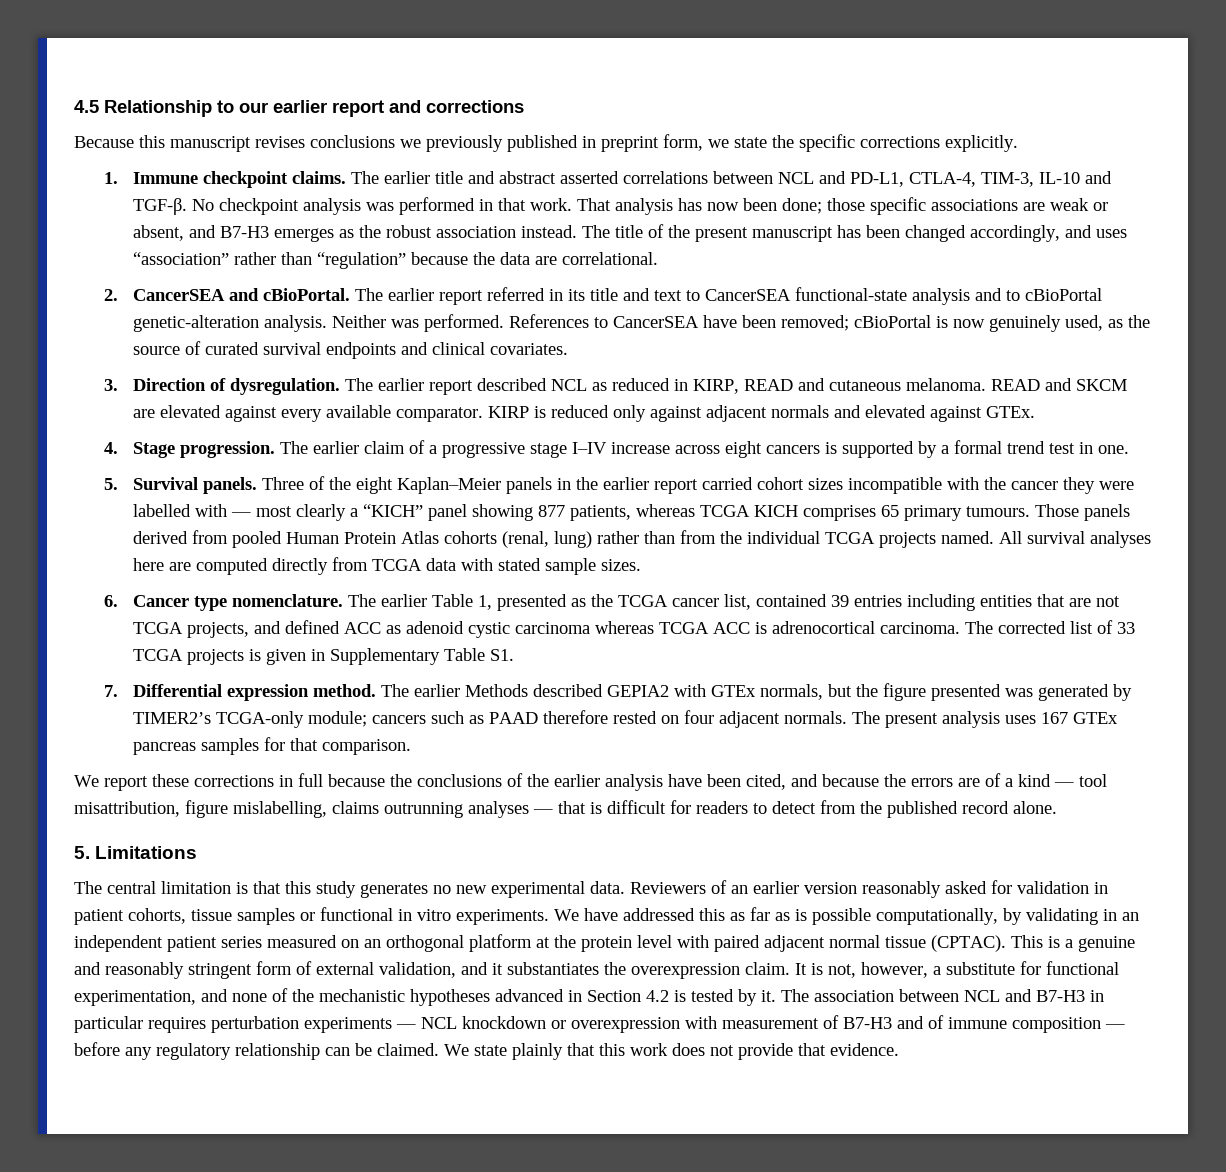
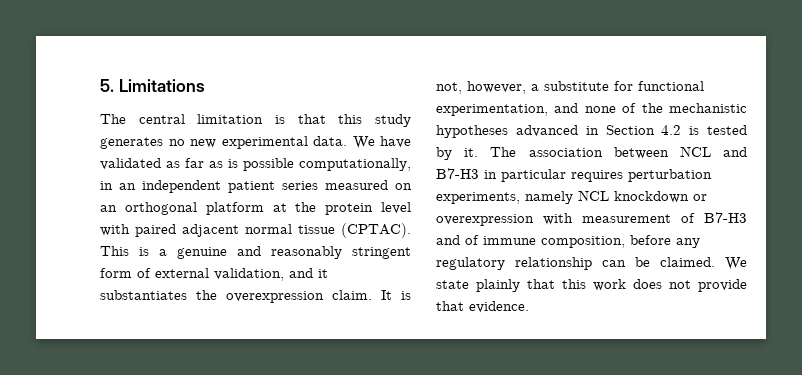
[74,100,524,117] [74,134,1018,152] [103,171,1113,188] [133,197,1109,215] [133,224,1128,242] [133,252,659,269] [103,287,1103,305] [133,314,1151,332] [133,341,569,359] [103,378,1128,395] [133,405,1036,422] [103,440,1130,458] [103,476,1135,494] [133,504,1131,521] [133,530,1152,548] [133,557,642,575] [103,594,1121,611] [133,620,1136,638] [133,648,515,665] [103,683,1133,701] [133,710,1119,728] [133,737,412,755] [74,773,1107,791] [74,800,1057,818] 4.5 Relationship to our earlier report and corrections // Because this manuscript revises conclusions we previously published in preprint form, we state the specific corrections explicitly. // 1. Immune checkpoint claims. The earlier title and abstract asserted correlations between NCL and PD-L1, CTLA-4, TIM-3, IL-10 and TGF-β. No checkpoint analysis was performed in that work. That analysis has now been done; those specific associations are weak or absent, and B7-H3 emerges as the robust association instead. The title of the present manuscript has been changed accordingly, and uses “association” rather than “regulation” because the data are correlational. // 2. CancerSEA and cBioPortal. The earlier report referred in its title and text to CancerSEA functional-state analysis and to cBioPortal genetic-alteration analysis. Neither was performed. References to CancerSEA have been removed; cBioPortal is now genuinely used, as the source of curated survival endpoints and clinical covariates. // 3. Direction of dysregulation. The earlier report described NCL as reduced in KIRP, READ and cutaneous melanoma. READ and SKCM are elevated against every available comparator. KIRP is reduced only against adjacent normals and elevated against GTEx. // 4. Stage progression. The earlier claim of a progressive stage I–IV increase across eight cancers is supported by a formal trend test in one. // 5. Survival panels. Three of the eight Kaplan–Meier panels in the earlier report carried cohort sizes incompatible with the cancer they were labelled with — most clearly a “KICH” panel showing 877 patients, whereas TCGA KICH comprises 65 primary tumours. Those panels derived from pooled Human Protein Atlas cohorts (renal, lung) rather than from the individual TCGA projects named. All survival analyses here are computed directly from TCGA data with stated sample sizes. // 6. Cancer type nomenclature. The earlier Table 1, presented as the TCGA cancer list, contained 39 entries including entities that are not TCGA projects, and defined ACC as adenoid cystic carcinoma whereas TCGA ACC is adrenocortical carcinoma. The corrected list of 33 TCGA projects is given in Supplementary Table S1. // 7. Differential expression method. The earlier Methods described GEPIA2 with GTEx normals, but the figure presented was generated by TIMER2’s TCGA-only module; cancers such as PAAD therefore rested on four adjacent normals. The present analysis uses 167 GTEx pancreas samples for that comparison. // We report these corrections in full because the conclusions of the earlier analysis have been cited, and because the errors are of a kind — tool misattribution, figure mislabelling, claims outrunning analyses — that is difficult for readers to detect from the published record alone. // -> (100, 85) none
[630,880,1108,898] [74,907,725,925] Reviewers of an earlier version reasonably asked for validation in patient cohorts, tissue samples or functional in vitro experiments. We have addressed this -> [352,136,411,149] [100,158,161,170] We have validated
[1003,908,1098,925] by validating -> (411, 164) none
[304,1017,416,1033] experiments — -> [436,191,573,204] experiments, namely
[1012,1017,1125,1033] composition — -> [541,236,625,248] composition,

